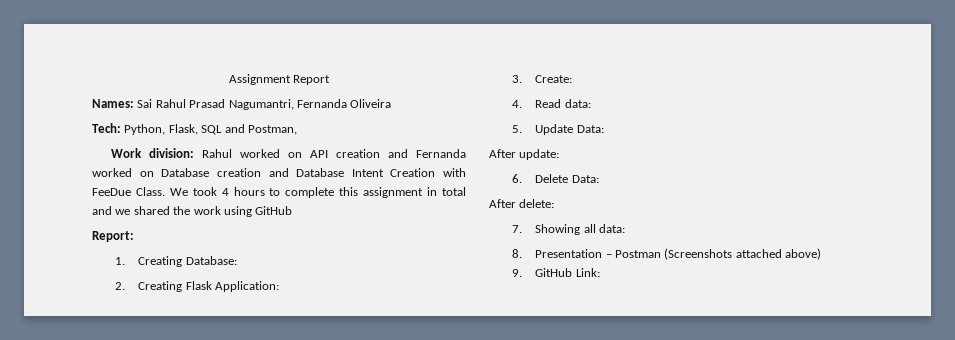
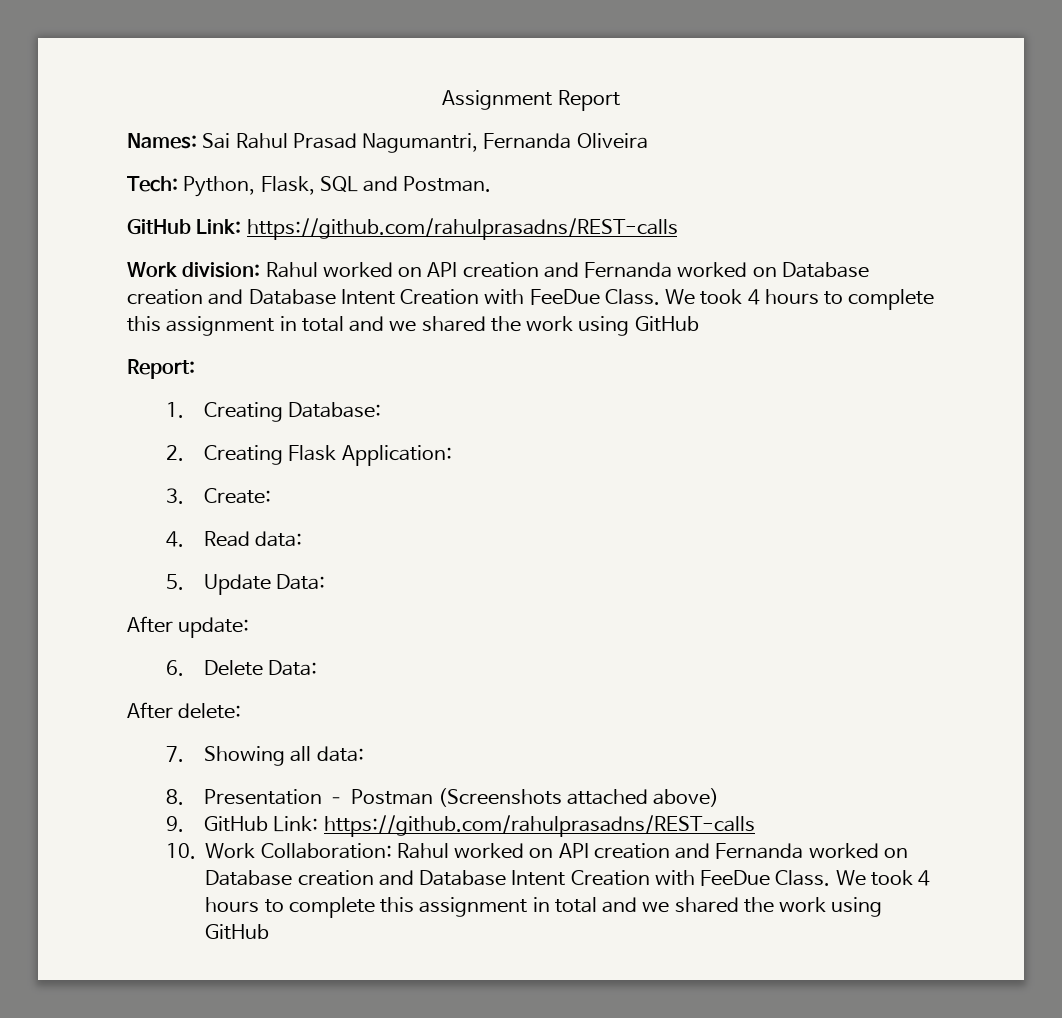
[247,125,297,135] Postman, -> [403,176,492,192] [127,218,678,240] Postman. // GitHub Link: https://github.com/rahulprasadns/REST-calls
(600, 272) none -> [323,815,755,837] [165,843,908,859] [205,870,931,886] [205,897,883,918] [205,924,270,940] https://github.com/rahulprasadns/REST-calls // 10. Work Collaboration: Rahul worked on API creation and Fernanda worked on Database creation and Database Intent Creation with FeeDue Class. We took 4 hours to complete this assignment in total and we shared the work using GitHub

